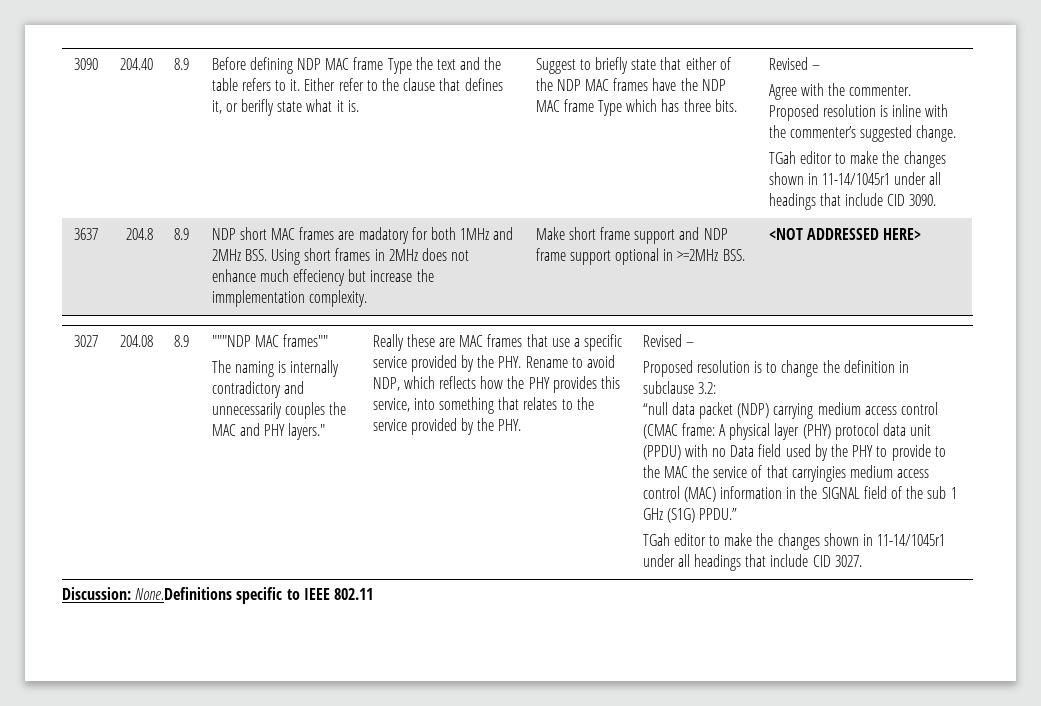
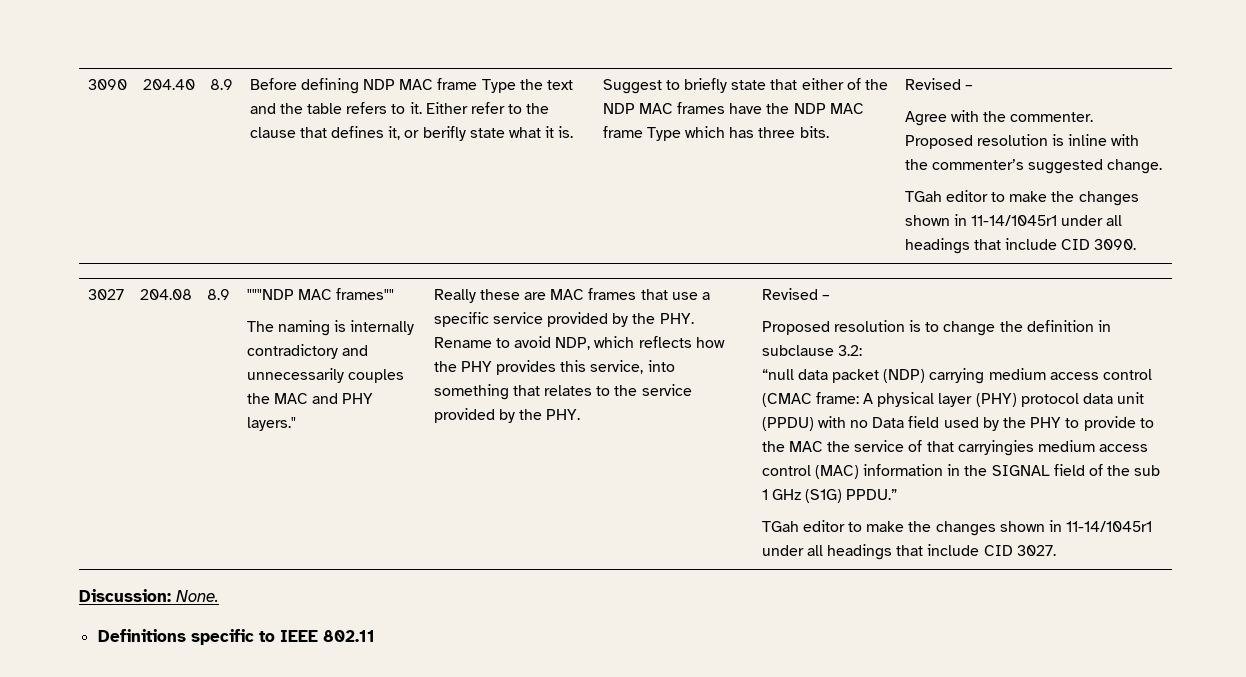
[74,228,99,240] [126,228,154,240] [173,228,189,240] [211,227,514,244] [211,248,470,265] [211,269,434,286] [211,290,367,307] [535,227,728,244] [535,248,745,265] [768,228,922,240] // 3637 | 204.8 | 8.9 | NDP short MAC frames are madatory for both 1MHz and 2MHz BSS. Using short frames in 2MHz does not enhance much effeciency but increase the immplementation complexity. | Make short frame support and NDP frame support optional in >=2MHz BSS. | <NOT ADDRESSED HERE> -> (1137, 244) none
[135,587,233,600] None.Definitions -> [176,590,219,602] [97,629,186,642] None. // Definitions

